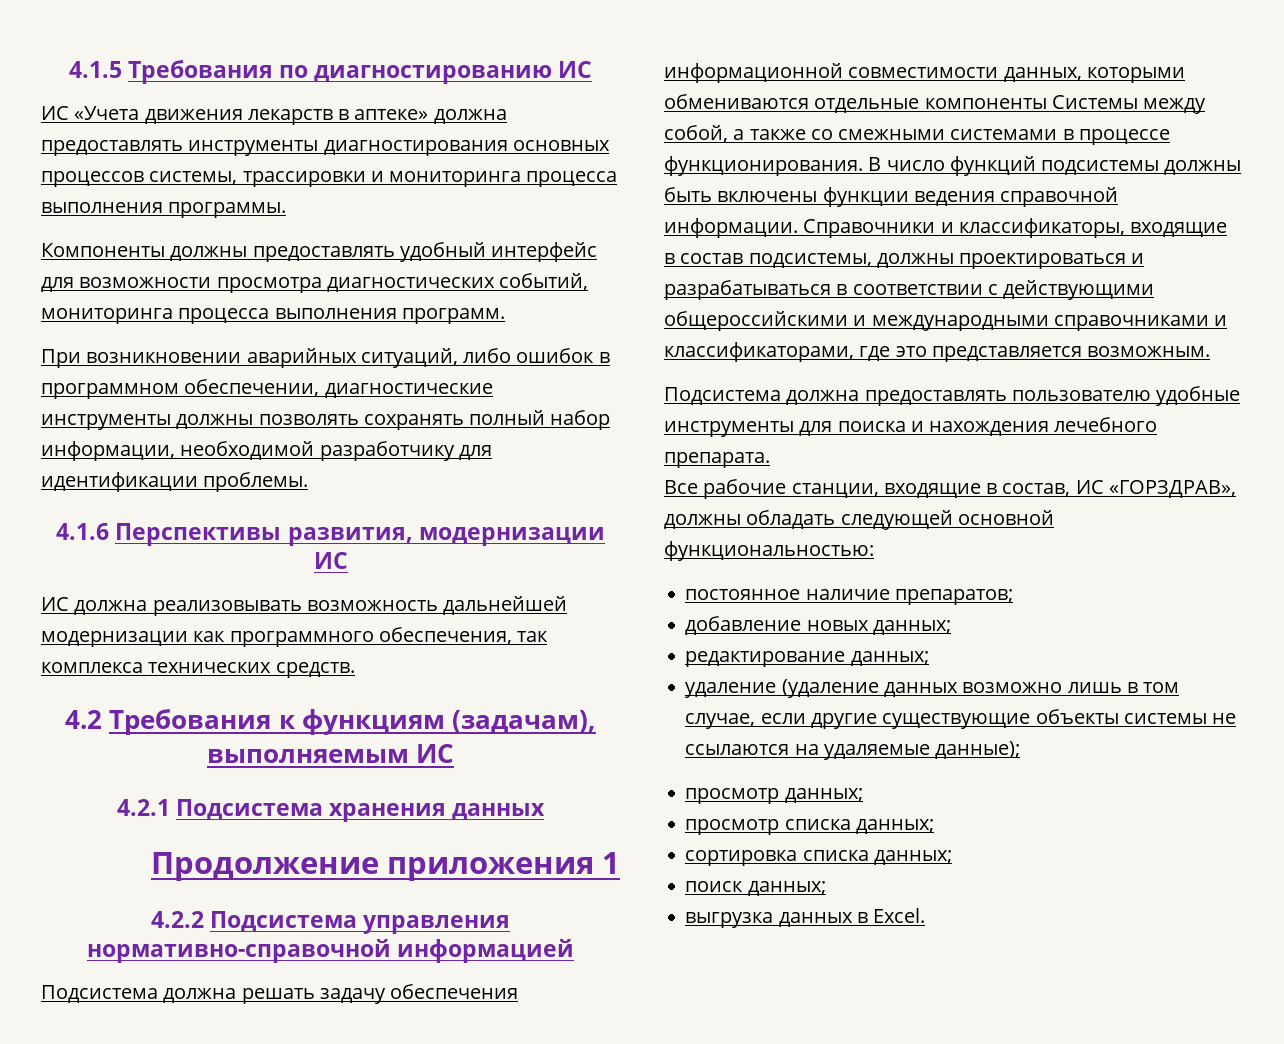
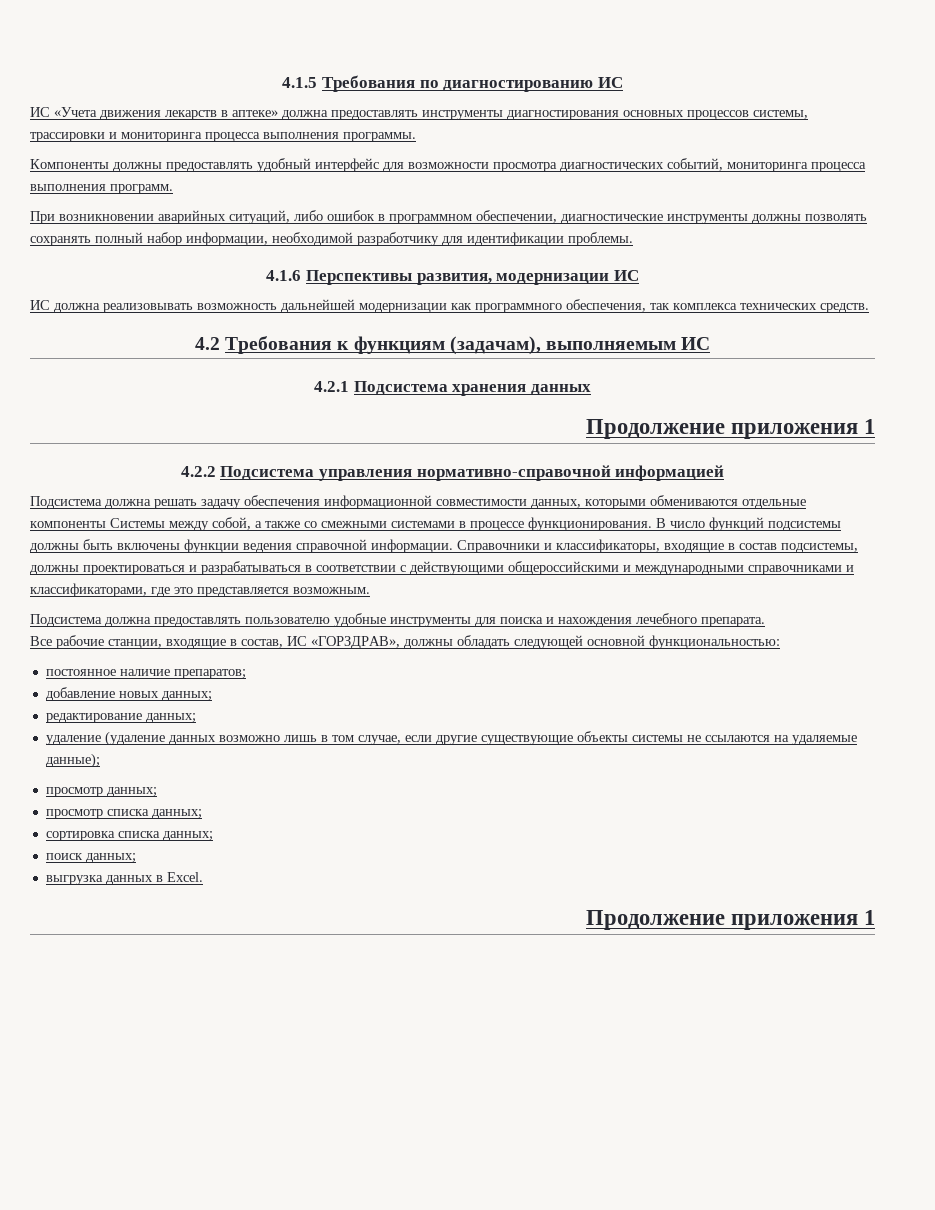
(926, 915) none -> [585,910,876,930] // Продолжение приложения 1

